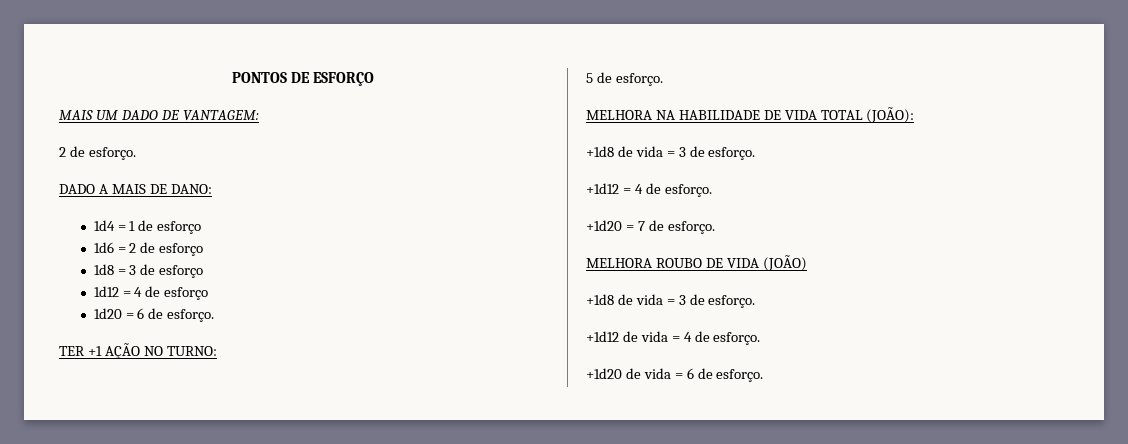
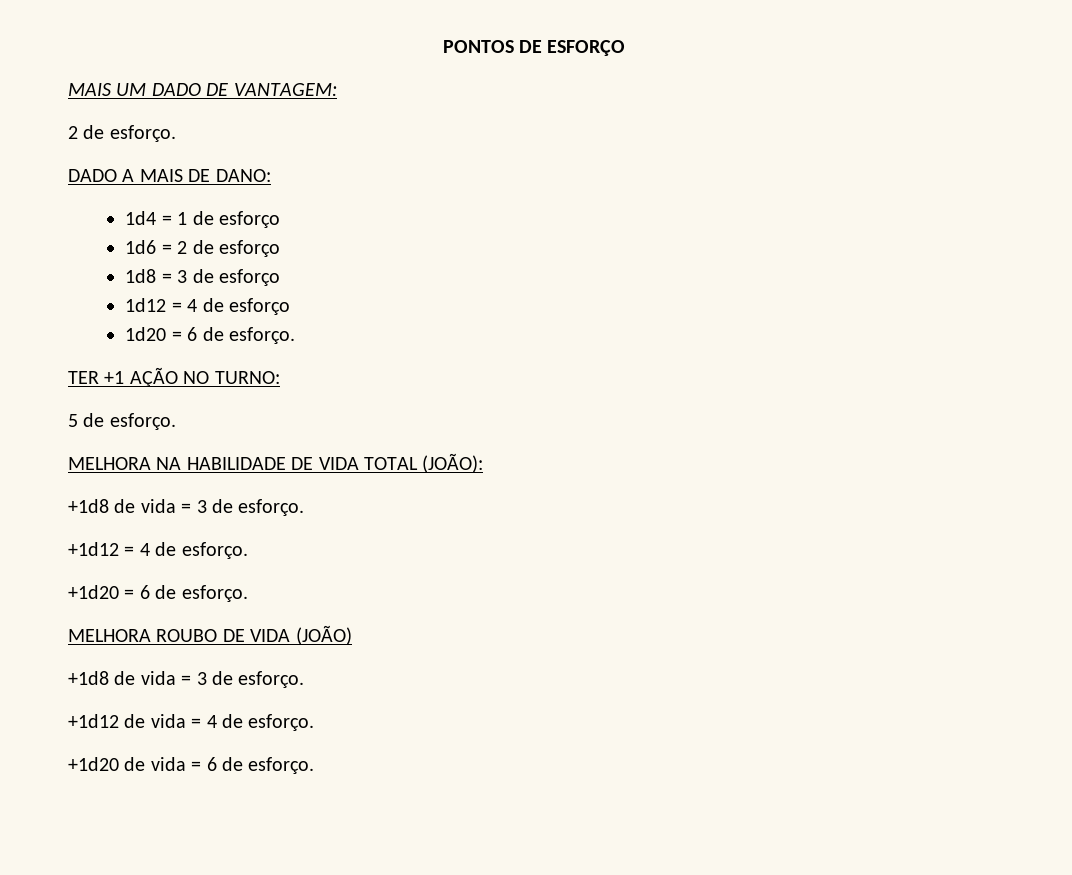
[637,221,645,231] 7 -> [139,585,150,599] 6

